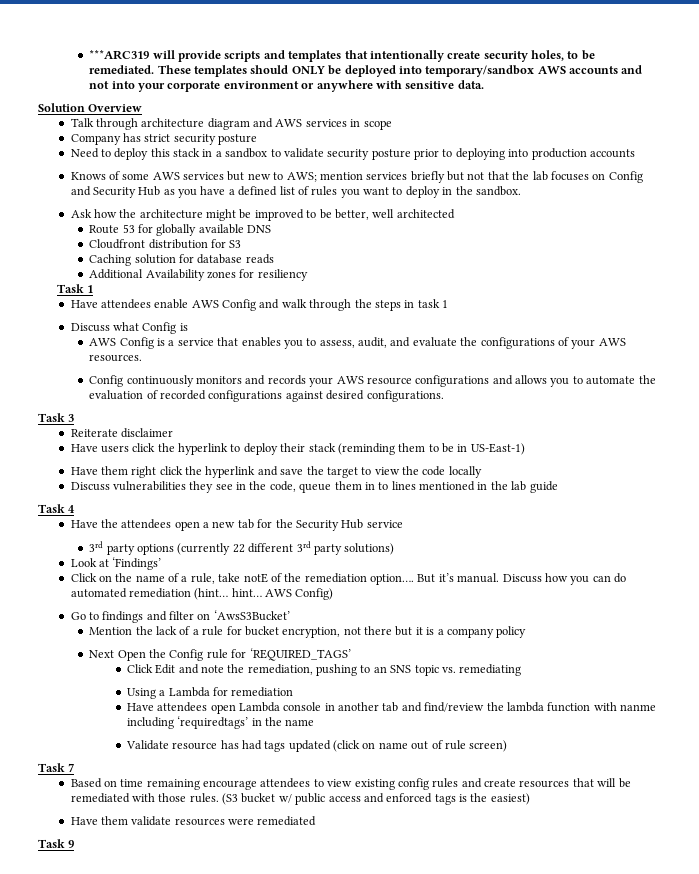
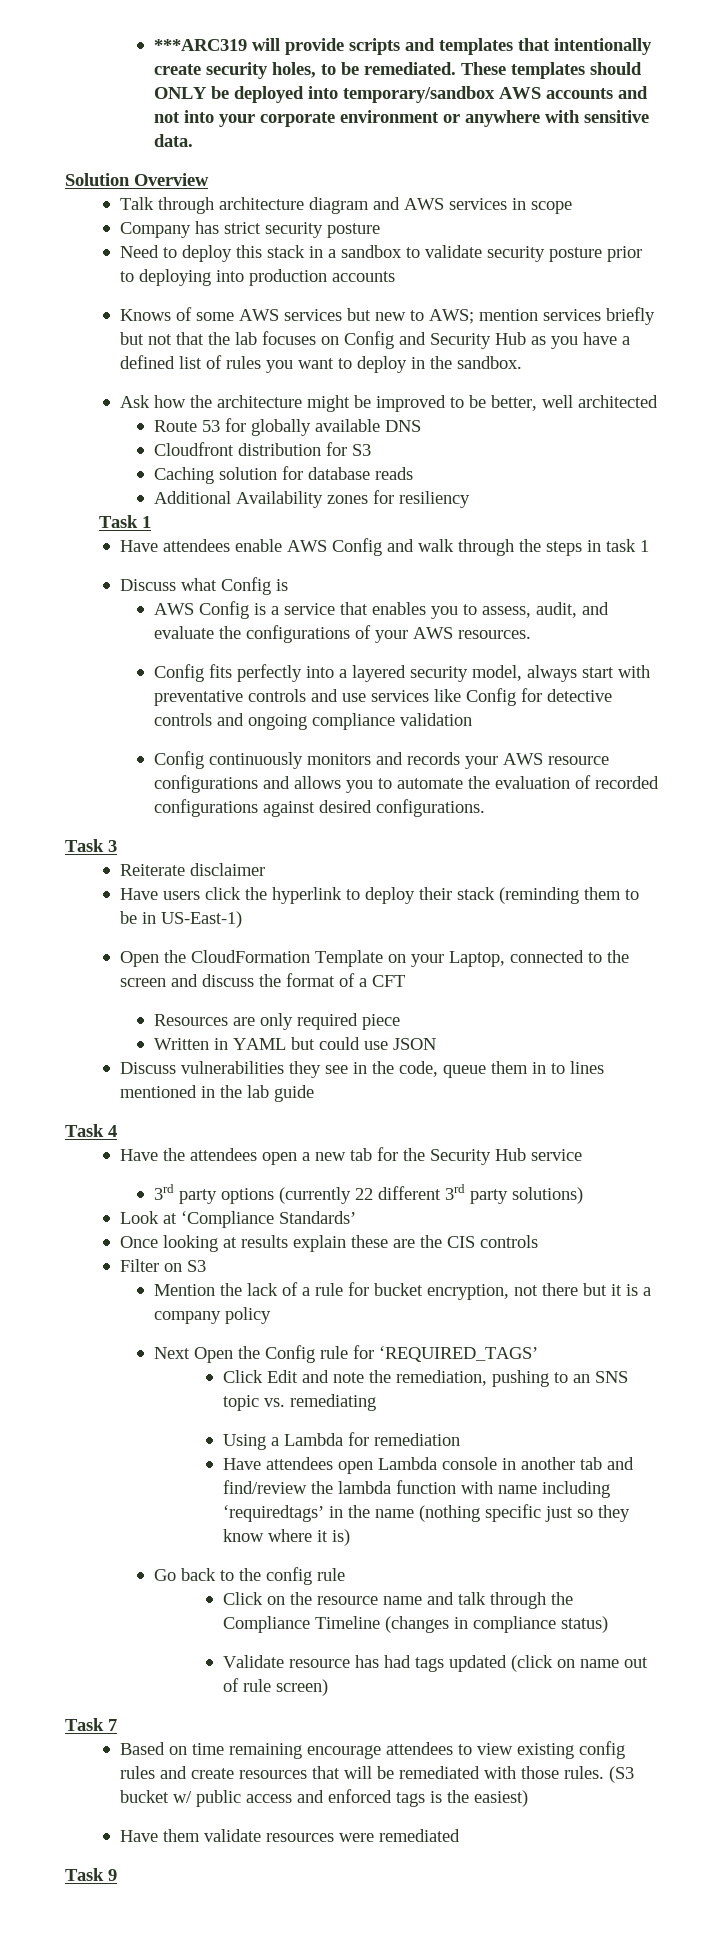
(143, 358) none -> [154,664,651,682] [154,688,613,706] [154,713,473,730] // Config fits perfectly into a layered security model, always start with preventative controls and use services like Config for detective controls and ongoing compliance validation
[70,466,482,478] Have them right click the hyperlink and save the target to view the code locally -> [119,950,629,967] [119,973,405,987] [154,1013,401,1030] [154,1037,437,1050] Open the CloudFormation Template on your Laptop, connected to the screen and discuss the format of a CFT // Resources are only required piece // Written in YAML but could use JSON
[112,557,162,570] [70,573,627,585] [70,588,334,600] [70,610,290,623] ‘Findings’ // Click on the name of a rule, take notE of the remediation option…. But it’s manual. Discuss how you can do automated remediation (hint… hint… AWS Config) // Go to findings and filter on ‘AwsS3Bucket’ -> [180,1211,356,1228] [119,1235,538,1252] [119,1259,206,1272] ‘Compliance Standards’ // Once looking at results explain these are the CIS controls // Filter on S3
[620,704,657,711] nanme -> [497,1485,537,1494] name
(315, 722) none -> [418,1504,630,1522] [222,1529,350,1546] [154,1567,346,1585] [222,1592,573,1609] [222,1616,608,1633] (nothing specific just so they know where it is) // Go back to the config rule // Click on the resource name and talk through the Compliance Timeline (changes in compliance status)

